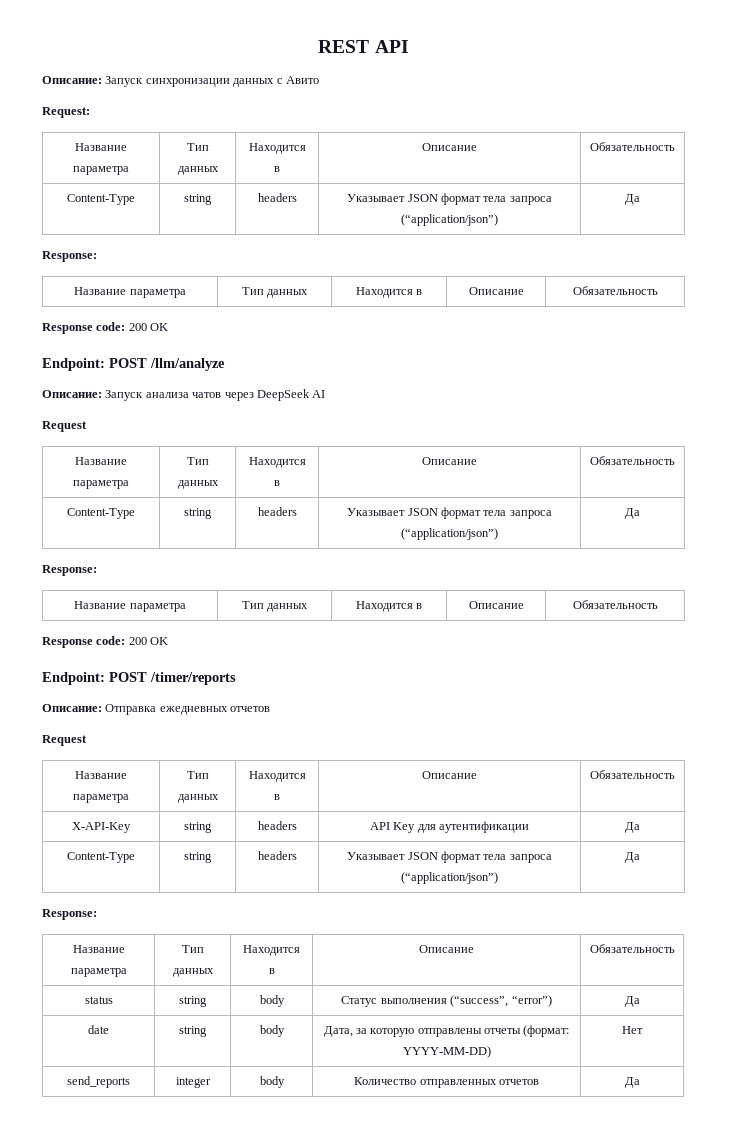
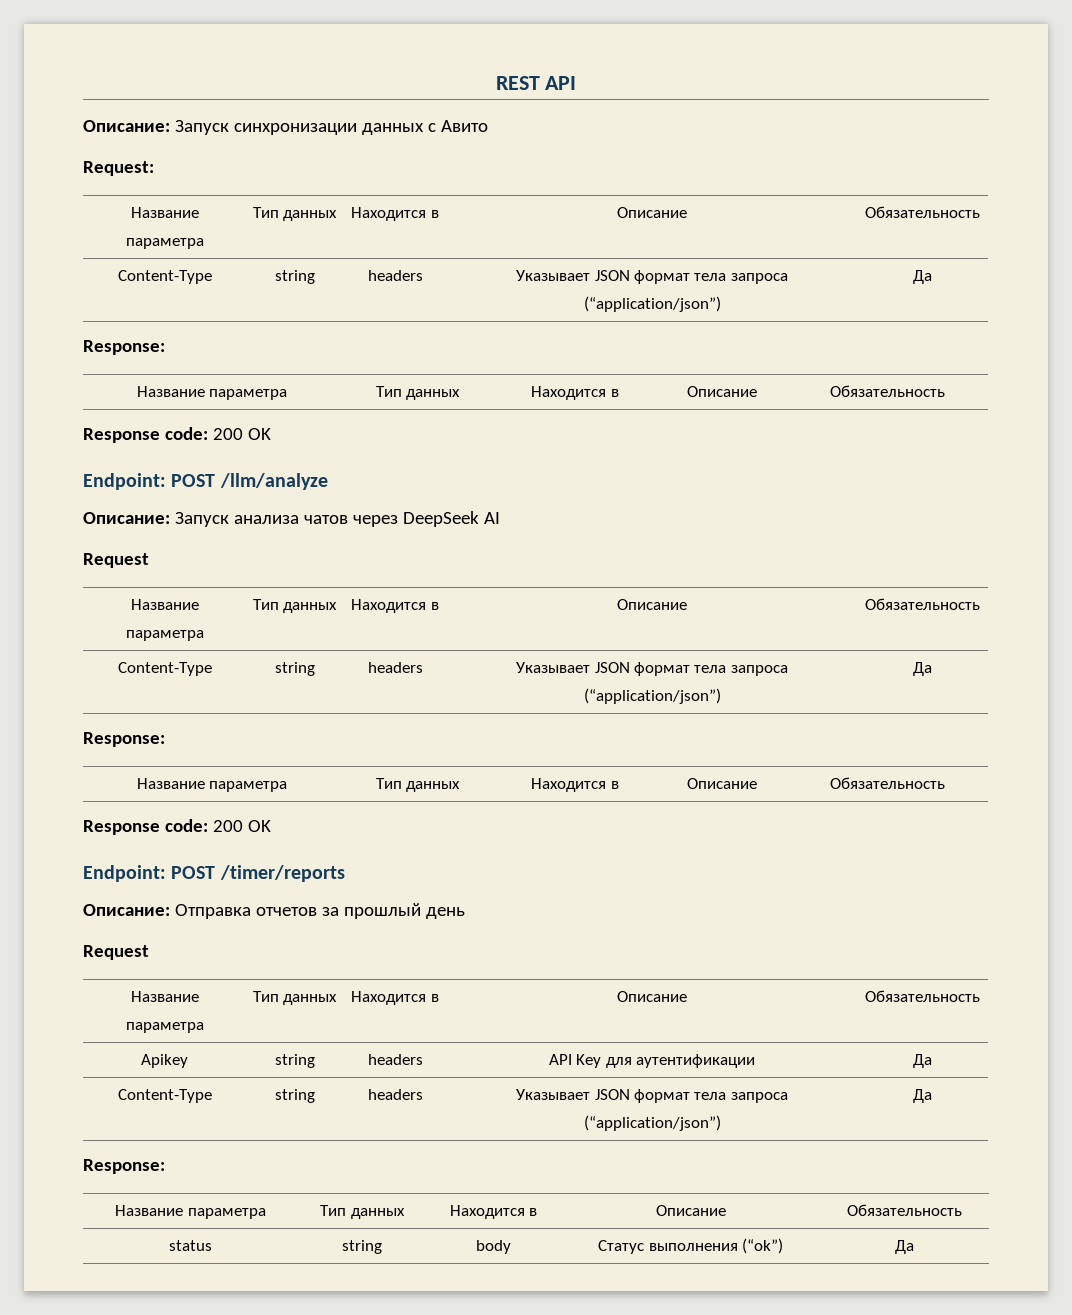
[159,706,271,715] [42,735,87,746] [75,771,127,779] [73,794,129,803] [186,771,209,779] [177,794,219,803] [248,771,306,782] [274,794,280,800] [422,771,477,779] [590,770,675,779] [72,822,131,833] ежедневных отчетов // Request // Название параметра | Тип данных | Находится в | Описание | Обязательность // X-API-Key -> [255,903,465,919] [83,945,149,960] [130,991,199,1002] [125,1022,204,1033] [252,991,338,1005] [351,991,439,1005] [617,991,687,1002] [865,990,980,1002] [141,1054,188,1068] отчетов за прошлый день // Request // Название параметра | Тип данных | Находится в | Описание | Обязательность // Apikey
[450,995,552,1007] [624,996,640,1007] [88,1025,109,1034] [179,1026,207,1037] [259,1025,285,1037] [323,1025,570,1037] [402,1046,491,1058] [622,1026,643,1034] [67,1076,130,1088] [175,1077,211,1088] [259,1076,285,1088] [354,1077,539,1088] [624,1077,640,1088] (“success”, “error”) | Да // date | string | body | Дата, за которую отправлены отчеты (формат: YYYY-MM-DD) | Нет // send_reports | integer | body | Количество отправленных отчетов | Да -> [741,1238,783,1254] [895,1240,914,1254] (“ok”) | Да

